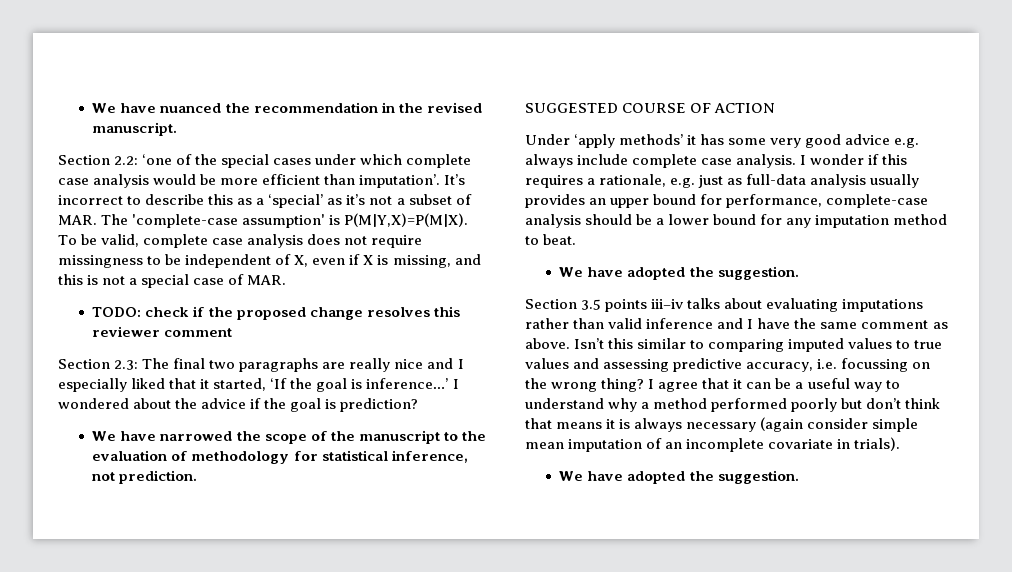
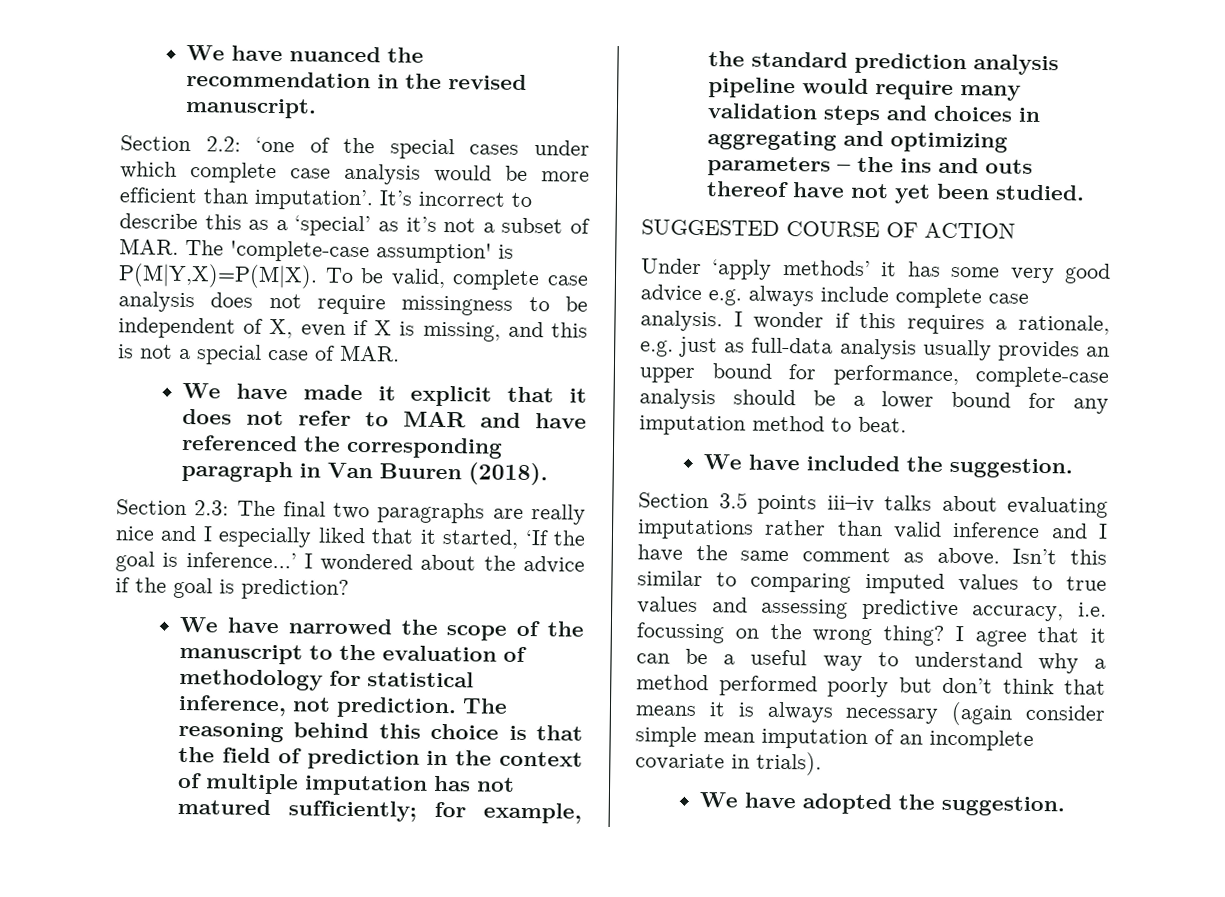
[92,306,460,320] [92,326,233,337] TODO: check if the proposed change resolves this reviewer comment -> [182,382,587,407] [182,408,587,429] [181,434,504,459] [181,460,549,486] We have made it explicit that it does not refer to MAR and have referenced the corresponding paragraph in Van Buuren (2018).
(198, 477) none -> [462,698,509,714] [178,721,583,743] [178,746,583,770] [178,772,516,796] [177,798,582,824] [708,51,1060,76] [708,77,1022,101] [707,103,1042,126] [707,130,1009,153] [707,156,1034,177] [706,181,1086,204] The reasoning behind this choice is that the field of prediction in the context of multiple imputation has not matured sufficiently; for example, the standard prediction analysis pipeline would require many validation steps and choices in aggregating and optimizing parameters – the ins and outs thereof have not yet been studied.
[627,267,686,280] adopted -> [806,455,901,472] included

